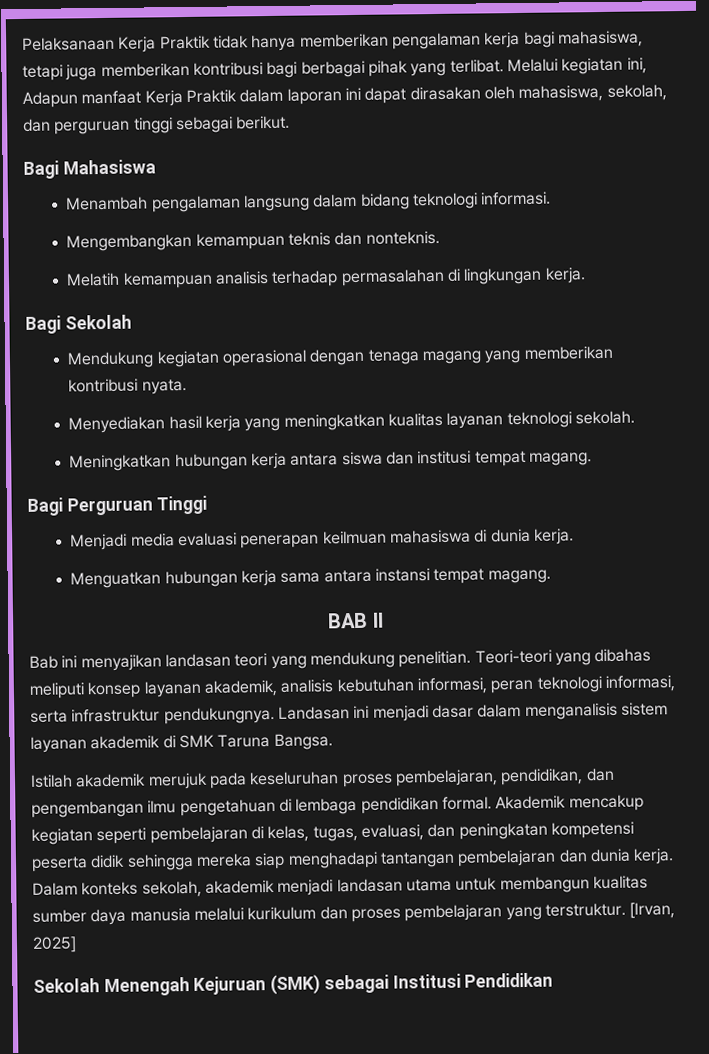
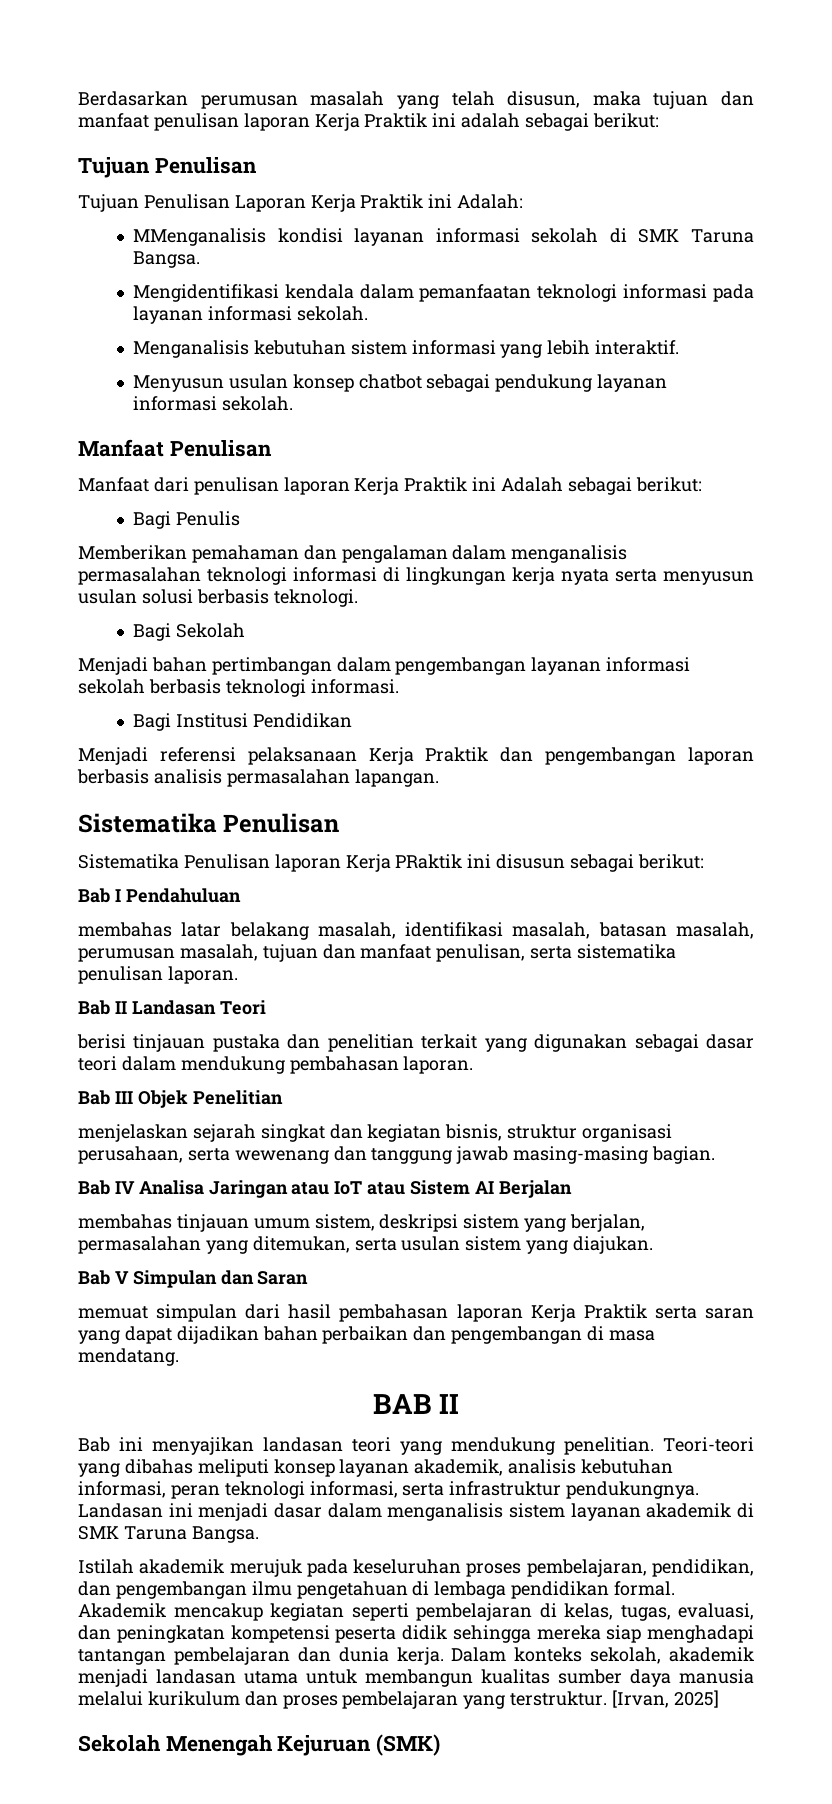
[22,30,643,53] [22,57,647,81] [22,84,667,108] [23,115,291,135] [23,159,156,179] [66,191,552,213] [66,230,440,252] [66,267,586,289] [25,314,132,334] [67,345,613,369] [68,378,187,395] [68,410,635,434] [69,450,592,472] [27,495,208,516] [70,528,574,551] [70,568,551,589] Pelaksanaan Kerja Praktik tidak hanya memberikan pengalaman kerja bagi mahasiswa, tetapi juga memberikan kontribusi bagi berbagai pihak yang terlibat. Melalui kegiatan ini, Adapun manfaat Kerja Praktik dalam laporan ini dapat dirasakan oleh mahasiswa, sekolah, dan perguruan tinggi sebagai berikut. // Bagi Mahasiswa // Menambah pengalaman langsung dalam bidang teknologi informasi. // Mengembangkan kemampuan teknis dan nonteknis. // Melatih kemampuan analisis terhadap permasalahan di lingkungan kerja. // Bagi Sekolah // Mendukung kegiatan operasional dengan tenaga magang yang memberikan kontribusi nyata. // Menyediakan hasil kerja yang meningkatkan kualitas layanan teknologi sekolah. // Meningkatkan hubungan kerja antara siswa dan institusi tempat magang. // Bagi Perguruan Tinggi // Menjadi media evaluasi penerapan keilmuan mahasiswa di dunia kerja. // Menguatkan hubungan kerja sama antara instansi tempat magang. -> [78,91,754,109] [78,113,659,131] [78,157,257,178] [78,194,524,212] [132,228,754,246] [132,251,200,268] [132,284,755,302] [132,306,368,324] [132,340,680,358] [132,374,668,392] [132,396,293,411] [78,439,272,457] [78,477,702,495] [132,511,240,529] [78,545,628,563] [78,567,754,585] [78,589,358,607] [132,623,245,641] [78,657,691,675] [78,679,399,697] [132,713,352,731] [78,747,755,765] [77,769,439,787] [78,813,340,833] [78,854,704,872] [78,888,241,903] [78,922,754,940] [78,944,677,962] [78,966,238,984] [78,1000,266,1015] [77,1034,755,1052] [78,1056,474,1074] [78,1090,283,1108] [78,1124,673,1142] [78,1146,716,1164] [78,1180,572,1198] [78,1214,646,1232] [78,1236,654,1254] [78,1270,309,1288] [78,1304,754,1322] [78,1326,655,1344] [78,1348,179,1366] Berdasarkan perumusan masalah yang telah disusun, maka tujuan dan manfaat penulisan laporan Kerja Praktik ini adalah sebagai berikut: // Tujuan Penulisan // Tujuan Penulisan Laporan Kerja Praktik ini Adalah: // MMenganalisis kondisi layanan informasi sekolah di SMK Taruna Bangsa. // Mengidentifikasi kendala dalam pemanfaatan teknologi informasi pada layanan informasi sekolah. // Menganalisis kebutuhan sistem informasi yang lebih interaktif. // Menyusun usulan konsep chatbot sebagai pendukung layanan informasi sekolah. // Manfaat Penulisan // Manfaat dari penulisan laporan Kerja Praktik ini Adalah sebagai berikut: // Bagi Penulis // Memberikan pemahaman dan pengalaman dalam menganalisis permasalahan teknologi informasi di lingkungan kerja nyata serta menyusun usulan solusi berbasis teknologi. // Bagi Sekolah // Menjadi bahan pertimbangan dalam pengembangan layanan informasi sekolah berbasis teknologi informasi. // Bagi Institusi Pendidikan // Menjadi referensi pelaksanaan Kerja Praktik dan pengembangan laporan berbasis analisis permasalahan lapangan. // Sistematika Penulisan // Sistematika Penulisan laporan Kerja PRaktik ini disusun sebagai berikut: // Bab I Pendahuluan // membahas latar belakang masalah, identifikasi masalah, batasan masalah, perumusan masalah, tujuan dan manfaat penulisan, serta sistematika penulisan laporan. // Bab II Landasan Teori // berisi tinjauan pustaka dan penelitian terkait yang digunakan sebagai dasar teori dalam mendukung pembahasan laporan. // Bab III Objek Penelitian // menjelaskan sejarah singkat dan kegiatan bisnis, struktur organisasi perusahaan, serta wewenang dan tanggung jawab masing-masing bagian. // Bab IV Analisa Jaringan atau IoT atau Sistem AI Berjalan // membahas tinjauan umum sistem, deskripsi sistem yang berjalan, permasalahan yang ditemukan, serta usulan sistem yang diajukan. // Bab V Simpulan dan Saran // memuat simpulan dari hasil pembahasan laporan Kerja Praktik serta saran yang dapat dijadikan bahan perbaikan dan pengembangan di masa mendatang.
[323,972,554,994] sebagai Institusi Pendidikan -> (441, 1745) none

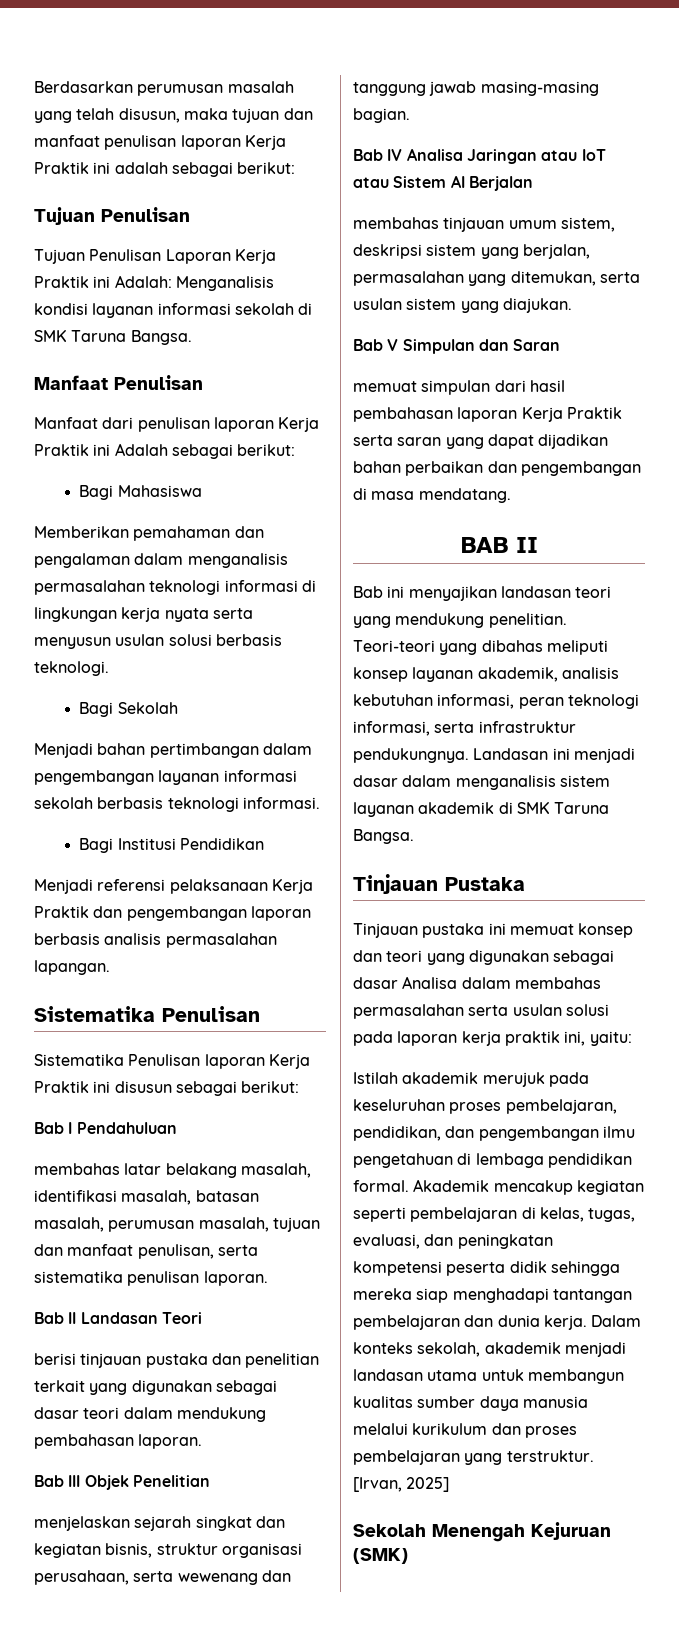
[132,228,266,246] // MMenganalisis -> [175,276,274,291] Menganalisis
[132,284,755,302] [132,306,368,324] [132,340,680,358] [132,374,668,392] [132,396,293,411] // Mengidentifikasi kendala dalam pemanfaatan teknologi informasi pada layanan informasi sekolah. // Menganalisis kebutuhan sistem informasi yang lebih interaktif. // Menyusun usulan konsep chatbot sebagai pendukung layanan informasi sekolah. -> (192, 337) none
[175,511,240,526] Penulis -> [117,485,202,497] Mahasiswa
[395,854,463,869] PRaktik -> [34,1081,89,1093] Praktik
(259, 1534) none -> [353,874,525,894] [353,923,634,938] [353,950,615,965] [353,976,601,989] [353,1004,609,1019] [353,1031,632,1046] // Tinjauan Pustaka // Tinjauan pustaka ini memuat konsep dan teori yang digunakan sebagai dasar Analisa dalam membahas permasalahan serta usulan solusi pada laporan kerja praktik ini, yaitu:

